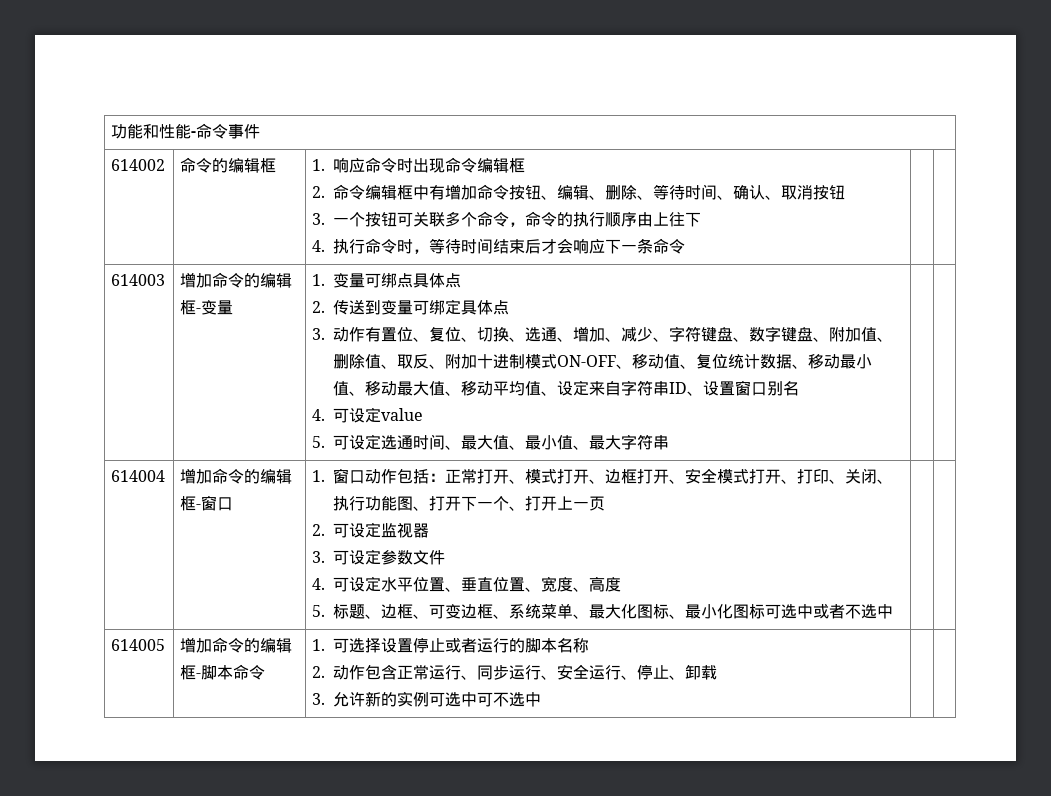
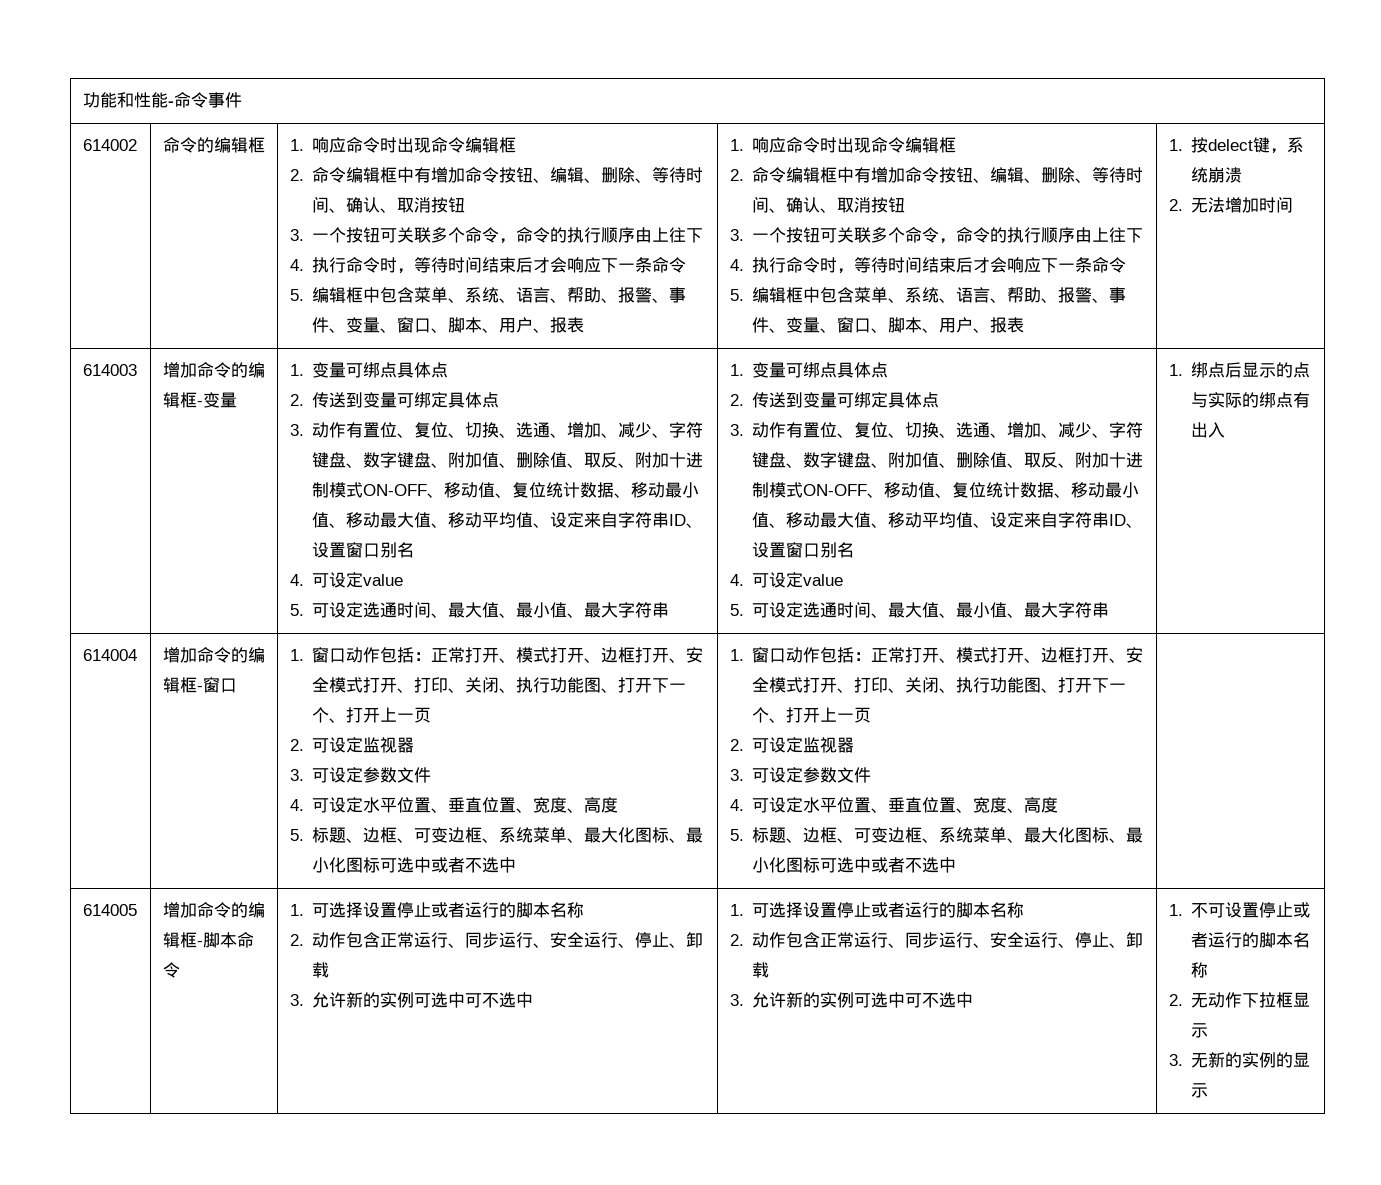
(686, 246) | | -> [289,287,687,303] [312,317,585,333] [729,137,957,153] [729,167,1144,183] [752,197,906,213] [729,227,1144,244] [729,257,1127,274] [729,287,1127,303] [752,317,1025,333] [1168,137,1305,154] [1191,167,1243,183] [1168,197,1294,213] // 5.编辑框中包含菜单、系统、语言、帮助、报警、事件、变量、窗口、脚本、用户、报表 | 1.响应命令时出现命令编辑框 // 2.命令编辑框中有增加命令按钮、编辑、删除、等待时间、确认、取消按钮 // 3.一个按钮可关联多个命令，命令的执行顺序由上往下 // 4.执行命令时，等待时间结束后才会响应下一条命令 // 5.编辑框中包含菜单、系统、语言、帮助、报警、事件、变量、窗口、脚本、用户、报表 | 1.按delect键，系统崩溃 // 2.无法增加时间
(670, 442) | -> [729,362,889,378] [729,392,940,408] [729,422,1144,438] [752,452,1144,468] [752,482,1140,498] [752,512,1144,528] [752,542,855,558] [729,572,844,588] [729,602,1110,618] [1168,362,1311,378] [1191,392,1311,408] [1191,422,1226,438] 1.变量可绑点具体点 // 2.传送到变量可绑定具体点 // 3.动作有置位、复位、切换、选通、增加、减少、字符键盘、数字键盘、附加值、删除值、取反、附加十进制模式ON-OFF、移动值、复位统计数据、移动最小值、移动最大值、移动平均值、设定来自字符串ID、设置窗口别名 // 4.可设定value // 5.可设定选通时间、最大值、最小值、最大字符串 | 1.绑点后显示的点与实际的绑点有出入
(894, 611) none -> [729,647,1144,663] [752,677,1127,693] [752,707,872,723] [729,737,855,753] [729,767,872,783] [729,797,1059,813] [729,827,1144,843] [752,857,957,873] 1.窗口动作包括：正常打开、模式打开、边框打开、安全模式打开、打印、关闭、执行功能图、打开下一个、打开上一页 // 2.可设定监视器 // 3.可设定参数文件 // 4.可设定水平位置、垂直位置、宽度、高度 // 5.标题、边框、可变边框、系统菜单、最大化图标、最小化图标可选中或者不选中
(542, 699) | -> [729,902,1025,918] [729,932,1144,948] [752,962,770,978] [729,992,974,1008] [1168,902,1311,918] [1191,932,1311,948] [1191,962,1209,978] [1168,992,1311,1008] [1191,1023,1209,1038] [1168,1052,1311,1068] [1191,1083,1209,1098] 1.可选择设置停止或者运行的脚本名称 // 2.动作包含正常运行、同步运行、安全运行、停止、卸载 // 3.允许新的实例可选中可不选中 | 1.不可设置停止或者运行的脚本名称 // 2.无动作下拉框显示 // 3.无新的实例的显示

